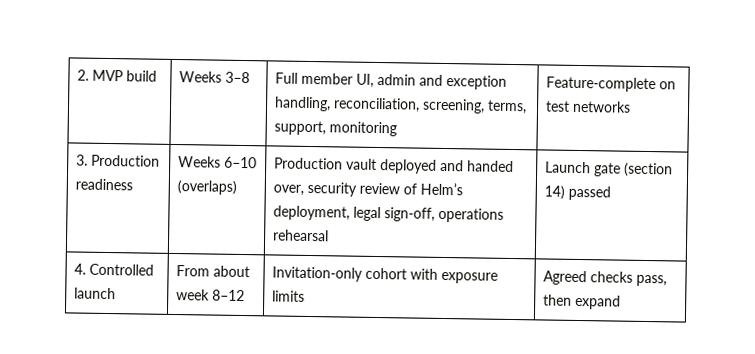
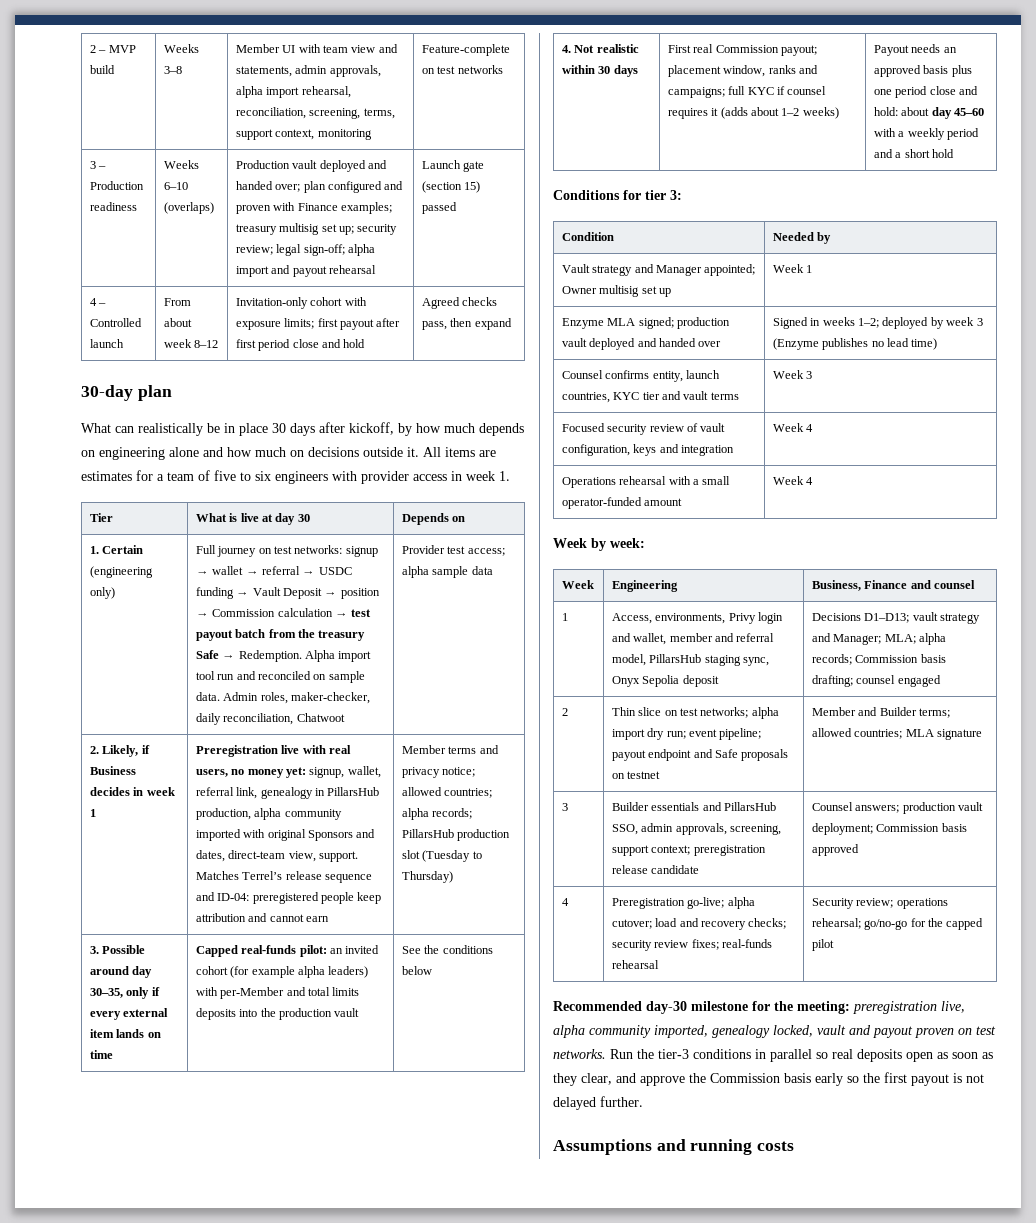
[76,69,89,81] 2. -> [89,45,107,53] 2 –
[274,72,507,90] [273,96,331,112] Full member UI, admin and exception handling, -> [235,44,398,53] [235,65,381,77] [235,86,351,98] Member UI with team view and statements, admin approvals, alpha import rehearsal,
[273,120,326,136] support, -> [235,129,315,140] support context,
[75,154,88,166] 3. -> [89,161,107,169] 3 –
[272,181,463,197] [272,205,504,223] over, security review of Helm’s deployment, legal sign-off, operations -> [275,181,404,193] [235,202,393,214] [235,223,398,235] [235,244,376,256] [235,265,327,277] over; plan configured and proven with Finance examples; treasury multisig set up; security review; legal sign-off; alpha import and payout
[543,185,565,200] 14) -> [464,181,481,193] 15)
[73,263,86,275] 4. -> [89,298,107,306] 4 –
[271,290,305,302] limits -> [284,318,401,330] [235,339,366,351] limits; first payout after first period close and hold
(621, 302) none -> [81,385,172,401] [81,422,524,436] [81,447,496,460] [81,470,510,484] [89,513,113,522] [195,513,310,525] [401,513,466,525] [89,545,144,554] [89,566,153,578] [89,587,115,599] [195,545,378,557] [195,566,352,575] [195,587,380,599] [195,608,372,617] [195,629,366,641] [195,650,372,662] [195,671,365,683] [195,692,371,704] [195,713,345,725] [401,545,505,556] [401,566,493,578] [89,745,150,757] [89,766,136,775] [89,787,175,796] [89,809,96,817] [195,745,352,757] [195,766,381,778] [195,787,380,799] [195,808,342,820] [195,829,376,841] [195,850,359,862] [195,871,373,883] [195,892,382,904] [195,913,330,922] [401,745,499,754] [401,767,476,778] [401,787,493,798] [401,808,473,820] [401,829,511,841] [401,850,482,862] [401,871,453,883] [89,945,146,954] [89,966,153,978] [89,987,160,999] [89,1008,169,1020] [89,1029,161,1038] [89,1050,113,1059] [195,945,380,957] [195,966,369,978] [195,987,360,999] [195,1008,360,1020] [401,945,493,954] [401,966,432,975] [561,44,639,53] [561,65,638,77] [667,44,818,56] [667,65,819,77] [667,86,827,98] [667,107,839,119] [873,44,957,56] [873,65,972,77] [873,86,979,98] [873,107,985,119] [873,128,980,140] [873,149,955,158] [553,190,682,200] [561,232,614,241] [772,232,832,244] [561,264,756,276] [561,285,672,297] [772,264,813,273] [561,317,731,329] [561,338,722,350] [772,317,983,329] [772,338,938,350] [561,370,721,382] [561,391,739,403] [772,370,813,379] [561,423,726,435] [561,444,735,456] [772,423,814,432] [561,476,731,488] [561,497,683,509] [772,476,814,485] [553,538,645,551] [561,580,594,589] [611,580,678,592] [811,580,976,591] [561,613,568,621] [611,612,784,624] [611,633,775,645] [611,654,770,666] [611,675,719,687] [811,612,981,624] [811,633,947,645] [811,654,946,665] [811,675,941,687] [561,708,568,716] [611,707,779,719] [611,728,762,740] [611,749,789,761] [611,771,661,779] [811,707,951,718] [811,728,983,740] [561,803,568,811] [611,802,777,811] [611,823,782,835] [611,845,766,856] [611,865,700,874] [811,802,984,814] [811,823,967,835] [811,844,859,856] [561,898,569,906] [611,897,755,909] [611,918,787,930] [611,939,773,951] [611,960,659,969] [811,898,948,909] [811,918,984,930] [811,939,834,951] [553,1001,965,1014] [553,1025,996,1038] [553,1049,993,1062] [553,1072,984,1086] [553,1096,643,1110] [553,1139,795,1155] // 30-day plan // What can realistically be in place 30 days after kickoff, by how much depends on engineering alone and how much on decisions outside it. All items are estimates for a team of five to six engineers with provider access in week 1. // Tier | What is live at day 30 | Depends on // 1. Certain (engineering only) | Full journey on test networks: signup → wallet → referral → USDC funding → Vault Deposit → position → Commission calculation → test payout batch from the treasury Safe → Redemption. Alpha import tool run and reconciled on sample data. Admin roles, maker-checker, daily reconciliation, Chatwoot | Provider test access; alpha sample data // 2. Likely, if Business decides in week 1 | Preregistration live with real users, no money yet: signup, wallet, referral link, genealogy in PillarsHub production, alpha community imported with original Sponsors and dates, direct-team view, support. Matches Terrel’s release sequence and ID-04: preregistered people keep attribution and cannot earn | Member terms and privacy notice; allowed countries; alpha records; PillarsHub production slot (Tuesday to Thursday) // 3. Possible around day 30–35, only if every external item lands on time | Capped real-funds pilot: an invited cohort (for example alpha leaders) with per-Member and total limits deposits into the production vault | See the conditions below // 4. Not realistic within 30 days | First real Commission payout; placement window, ranks and campaigns; full KYC if counsel requires it (adds about 1–2 weeks) | Payout needs an approved basis plus one period close and hold: about day 45–60 with a weekly period and a short hold // Conditions for tier 3: // Condition | Needed by // Vault strategy and Manager appointed; Owner multisig set up | Week 1 // Enzyme MLA signed; production vault deployed and handed over | Signed in weeks 1–2; deployed by week 3 (Enzyme publishes no lead time) // Counsel confirms entity, launch countries, KYC tier and vault terms | Week 3 // Focused security review of vault configuration, keys and integration | Week 4 // Operations rehearsal with a small operator-funded amount | Week 4 // Week by week: // Week | Engineering | Business, Finance and counsel // 1 | Access, environments, Privy login and wallet, member and referral model, PillarsHub staging sync, Onyx Sepolia deposit | Decisions D1–D13; vault strategy and Manager; MLA; alpha records; Commission basis drafting; counsel engaged // 2 | Thin slice on test networks; alpha import dry run; event pipeline; payout endpoint and Safe proposals on testnet | Member and Builder terms; allowed countries; MLA signature // 3 | Builder essentials and PillarsHub SSO, admin approvals, screening, support context; preregistration release candidate | Counsel answers; production vault deployment; Commission basis approved // 4 | Preregistration go-live; alpha cutover; load and recovery checks; security review fixes; real-funds rehearsal | Security review; operations rehearsal; go/no-go for the capped pilot // Recommended day-30 milestone for the meeting: preregistration live, alpha community imported, genealogy locked, vault and payout proven on test networks. Run the tier-3 conditions in parallel so real deposits open as soon as they clear, and approve the Commission basis early so the first payout is not delayed further. // Assumptions and running costs

